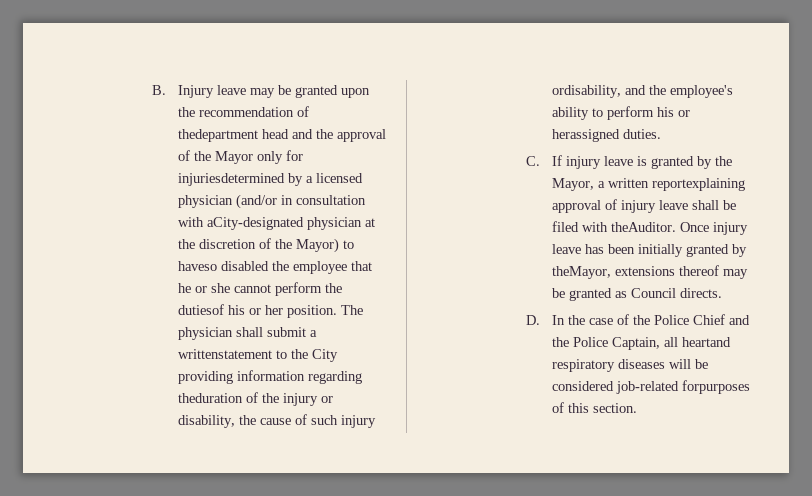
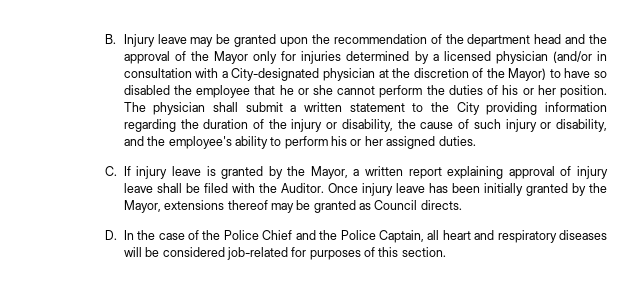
[178,129,259,142] thedepartment -> [445,34,531,47] the department
[178,173,286,186] injuriesdetermined -> [301,51,410,64] injuries determined
[207,217,305,230] aCity-designated -> [221,68,320,81] a City-designated
[178,261,218,271] haveso -> [564,68,608,78] have so
[178,304,225,315] dutiesof -> [448,85,499,95] duties of
[178,349,273,359] writtenstatement -> [304,102,405,112] written statement
[178,393,244,403] theduration -> [180,119,249,129] the duration
[552,85,622,98] ordisability, -> [540,119,607,132] or disability,
[552,129,621,142] herassigned -> [364,136,436,149] her assigned
[652,178,746,191] reportexplaining -> [408,166,504,179] report explaining
[611,222,677,232] theAuditor. -> [258,183,324,193] the Auditor.
[552,266,612,279] theMayor, -> [589,183,607,193] [123,200,161,213] the Mayor,
[682,337,732,347] heartand -> [442,230,495,240] heart and
[682,380,751,394] forpurposes -> [291,247,361,260] for purposes

